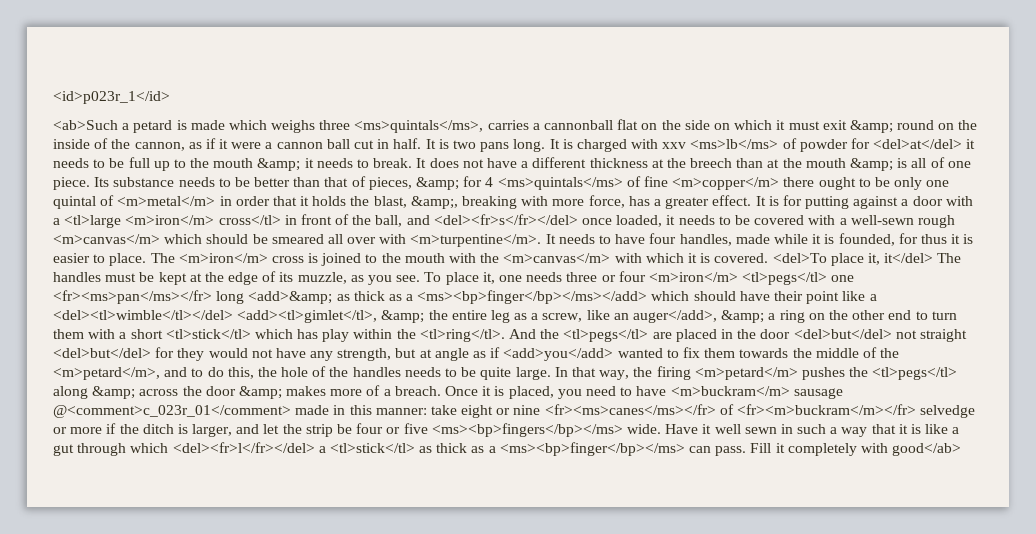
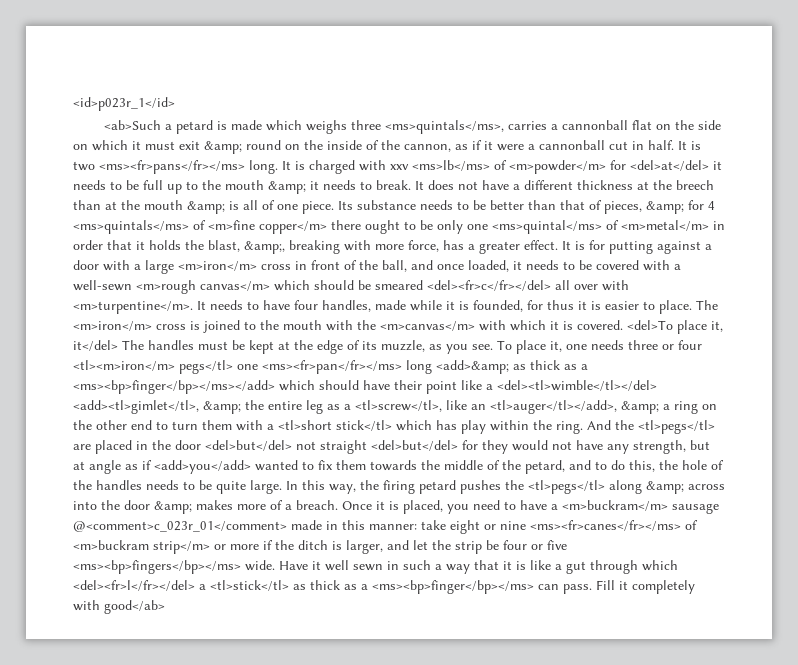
[276,139,350,149] cannon ball -> [539,140,605,150] cannonball
[480,142,510,152] pans -> [99,160,245,174] <ms><fr>pans</fr></ms>
[799,139,848,152] powder -> [509,160,606,174] <m>powder</m>
[643,176,780,190] fine <m>copper</m> -> [208,220,327,234] <m>fine copper</m>
[53,196,96,209] quintal -> [492,220,602,234] <ms>quintal</ms>
[64,215,281,228] <tl>large <m>iron</m> cross</tl> -> [145,260,291,274] large <m>iron</m> cross
[433,214,578,225] <del><fr>s</fr></del> -> (433, 265) none
[917,215,955,228] [53,234,160,244] rough <m>canvas</m> -> [136,280,270,294] <m>rough canvas</m>
(324, 239) none -> [427,280,551,291] <del><fr>c</fr></del>
[648,272,855,285] [53,290,212,304] <m>iron</m> <tl>pegs</tl> one <fr><ms>pan</ms></fr> -> [73,360,402,374] <tl><m>iron</m> pegs</tl> one <ms><fr>pan</fr></ms>
[542,313,583,322] screw, -> [355,400,442,412] <tl>screw</tl>,
[633,310,718,323] auger</add>, -> [490,400,617,414] <tl>auger</tl></add>,
[130,329,251,339] short <tl>stick</tl> -> [278,420,392,431] <tl>short stick</tl>
[419,329,505,342] <tl>ring</tl>. -> [556,421,583,434] ring.
[53,367,160,380] <m>petard</m>, -> [525,460,565,474] petard,
[571,367,596,377] that -> [302,480,325,490] this
[694,367,798,380] <m>petard</m> -> [419,480,456,494] petard
(179, 392) none -> [73,501,97,510] into
(667, 391) none -> [551,504,558,510] a
[544,404,976,418] <fr><ms>canes</ms></fr> of <fr><m>buckram</m></fr> selvedge -> [530,520,698,531] [73,540,210,554] <ms><fr>canes</fr></ms> of <m>buckram strip</m>

